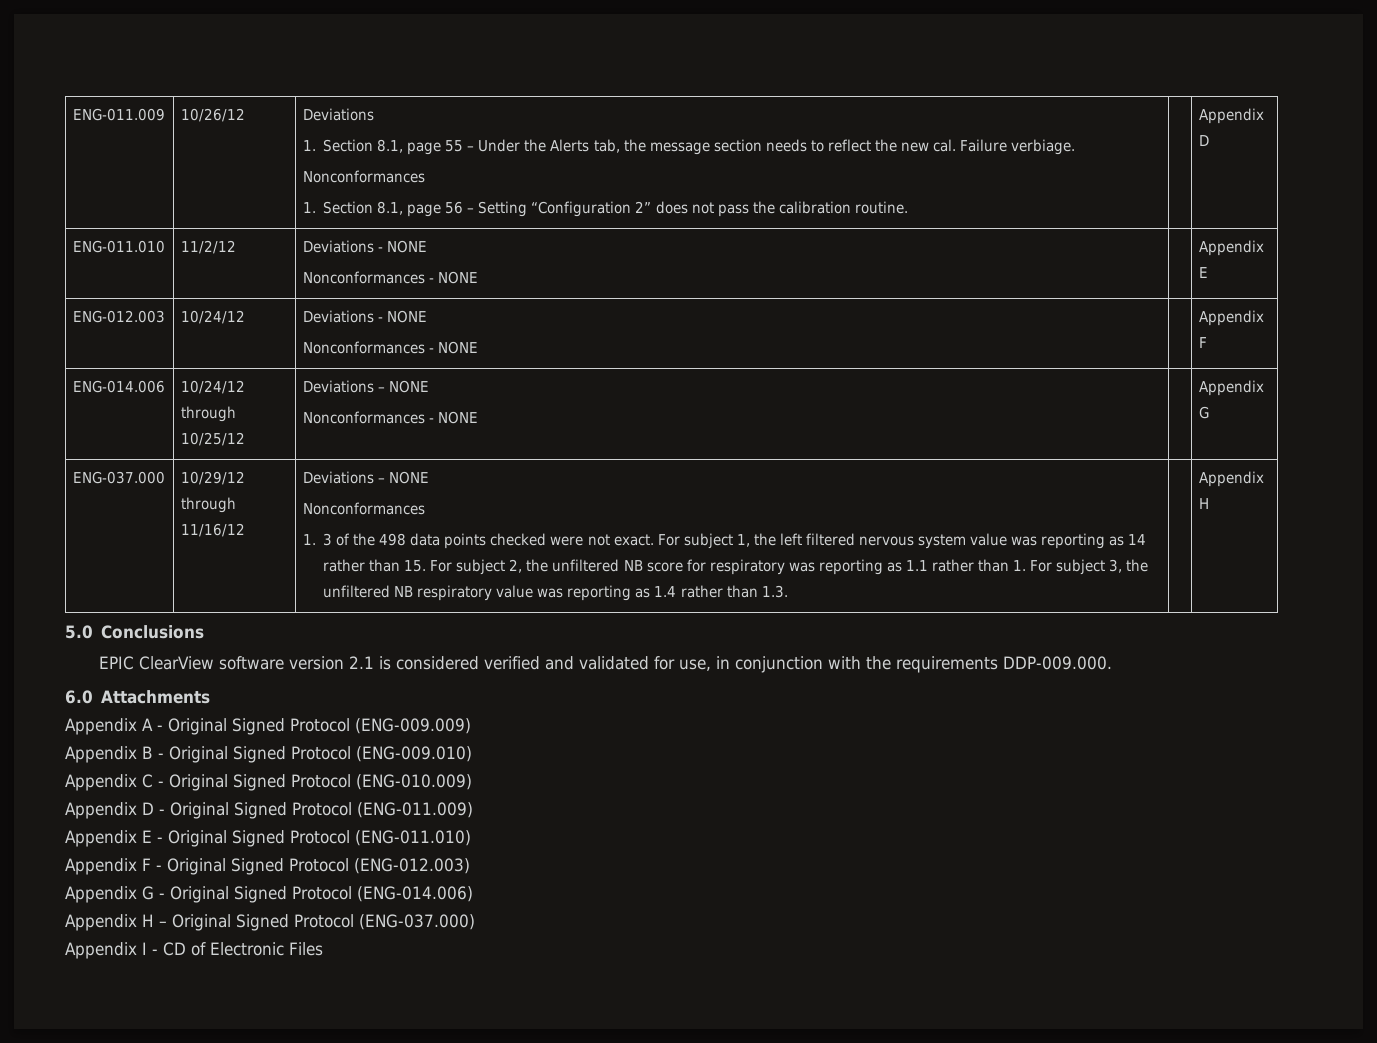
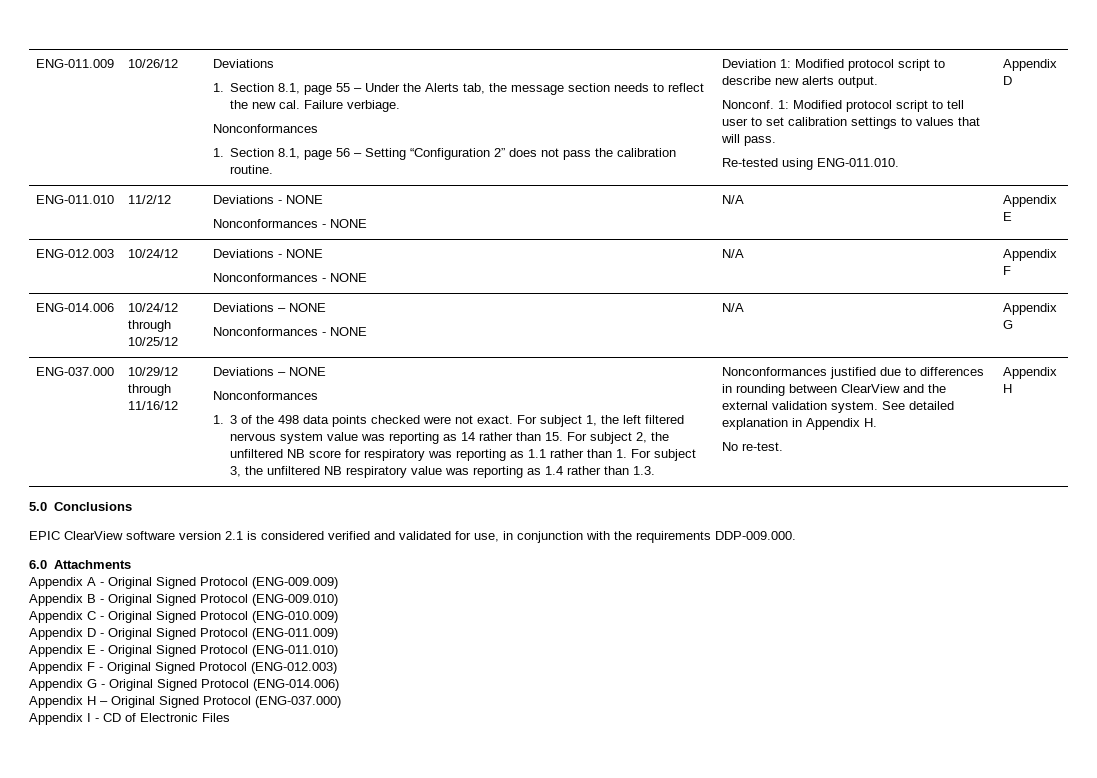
(908, 207) none -> [721,59,945,71] [721,76,878,88] [721,100,964,112] [721,117,980,129] [720,134,776,146] [721,158,899,170] Deviation 1: Modified protocol script to describe new alerts output. // Nonconf. 1: Modified protocol script to tell user to set calibration settings to values that will pass. // Re-tested using ENG-011.010.
(478, 277) none -> [721,195,744,204] N/A
(478, 347) none -> [721,249,744,258] N/A
(478, 417) none -> [721,303,744,312] N/A
(788, 591) none -> [721,367,984,379] [721,384,946,396] [721,401,954,413] [721,418,877,430] [721,442,783,451] Nonconformances justified due to differences in rounding between ClearView and the external validation system. See detailed explanation in Appendix H. // No re-test.

